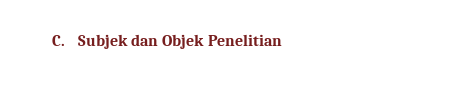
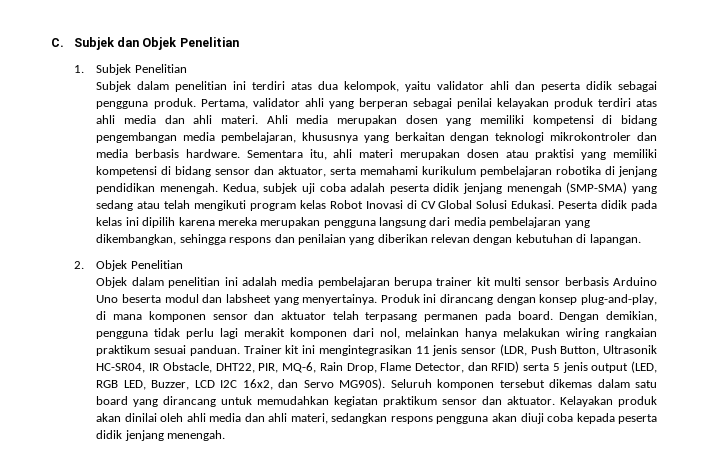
(282, 40) none -> [73,64,187,75] [96,81,658,92] [96,98,657,109] [96,115,657,126] [96,132,658,143] [96,149,657,160] [96,166,657,177] [96,182,658,194] [96,200,657,211] [96,217,590,228] [96,234,641,245] [73,260,183,271] [96,277,658,288] [96,294,658,305] [96,311,657,322] [96,328,658,339] [96,344,657,356] [96,361,658,373] [96,378,657,390] [96,396,658,407] [96,413,657,424] [96,430,226,441] // 1. Subjek Penelitian // Subjek dalam penelitian ini terdiri atas dua kelompok, yaitu validator ahli dan peserta didik sebagai pengguna produk. Pertama, validator ahli yang berperan sebagai penilai kelayakan produk terdiri atas ahli media dan ahli materi. Ahli media merupakan dosen yang memiliki kompetensi di bidang pengembangan media pembelajaran, khususnya yang berkaitan dengan teknologi mikrokontroler dan media berbasis hardware. Sementara itu, ahli materi merupakan dosen atau praktisi yang memiliki kompetensi di bidang sensor dan aktuator, serta memahami kurikulum pembelajaran robotika di jenjang pendidikan menengah. Kedua, subjek uji coba adalah peserta didik jenjang menengah (SMP-SMA) yang sedang atau telah mengikuti program kelas Robot Inovasi di CV Global Solusi Edukasi. Peserta didik pada kelas ini dipilih karena mereka merupakan pengguna langsung dari media pembelajaran yang dikembangkan, sehingga respons dan penilaian yang diberikan relevan dengan kebutuhan di lapangan. // 2. Objek Penelitian // Objek dalam penelitian ini adalah media pembelajaran berupa trainer kit multi sensor berbasis Arduino Uno beserta modul dan labsheet yang menyertainya. Produk ini dirancang dengan konsep plug-and-play, di mana komponen sensor dan aktuator telah terpasang permanen pada board. Dengan demikian, pengguna tidak perlu lagi merakit komponen dari nol, melainkan hanya melakukan wiring rangkaian praktikum sesuai panduan. Trainer kit ini mengintegrasikan 11 jenis sensor (LDR, Push Button, Ultrasonik HC-SR04, IR Obstacle, DHT22, PIR, MQ-6, Rain Drop, Flame Detector, dan RFID) serta 5 jenis output (LED, RGB LED, Buzzer, LCD I2C 16x2, dan Servo MG90S). Seluruh komponen tersebut dikemas dalam satu board yang dirancang untuk memudahkan kegiatan praktikum sensor dan aktuator. Kelayakan produk akan dinilai oleh ahli media dan ahli materi, sedangkan respons pengguna akan diuji coba kepada peserta didik jenjang menengah.

